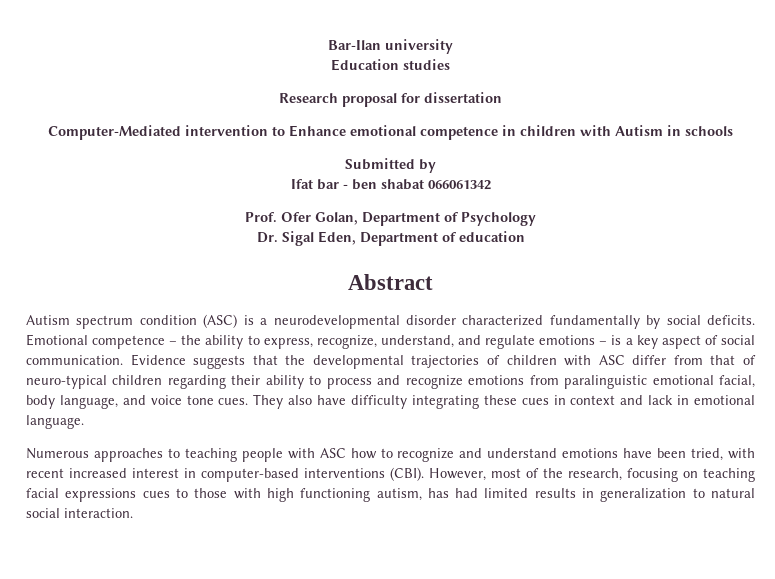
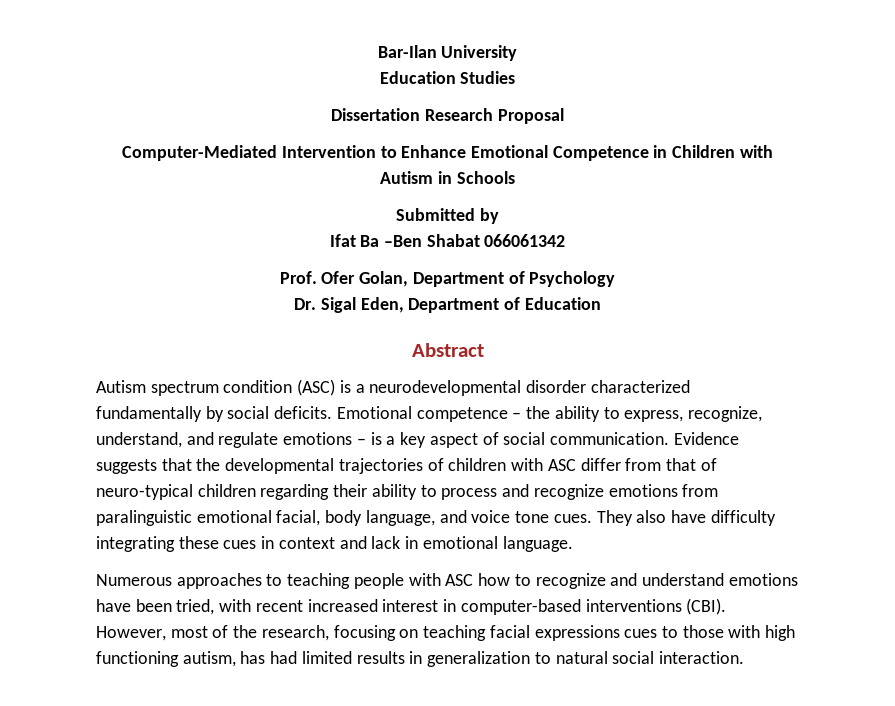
[385,39,453,54] [331,59,450,71] [279,92,502,107] university // Education studies // Research proposal for dissertation -> [441,45,518,61] [379,71,516,84] [331,108,564,124] University // Education Studies // Dissertation Research Proposal
[185,125,268,136] intervention -> [281,145,376,158] Intervention
[350,125,576,140] emotional competence in children -> [471,145,736,161] Emotional Competence in Children
[685,126,733,136] schools -> [456,171,515,184] Schools
[316,179,424,190] bar - ben shabat -> [360,234,480,247] Ba –Ben Shabat
[458,231,525,242] education -> [524,297,601,310] Education

